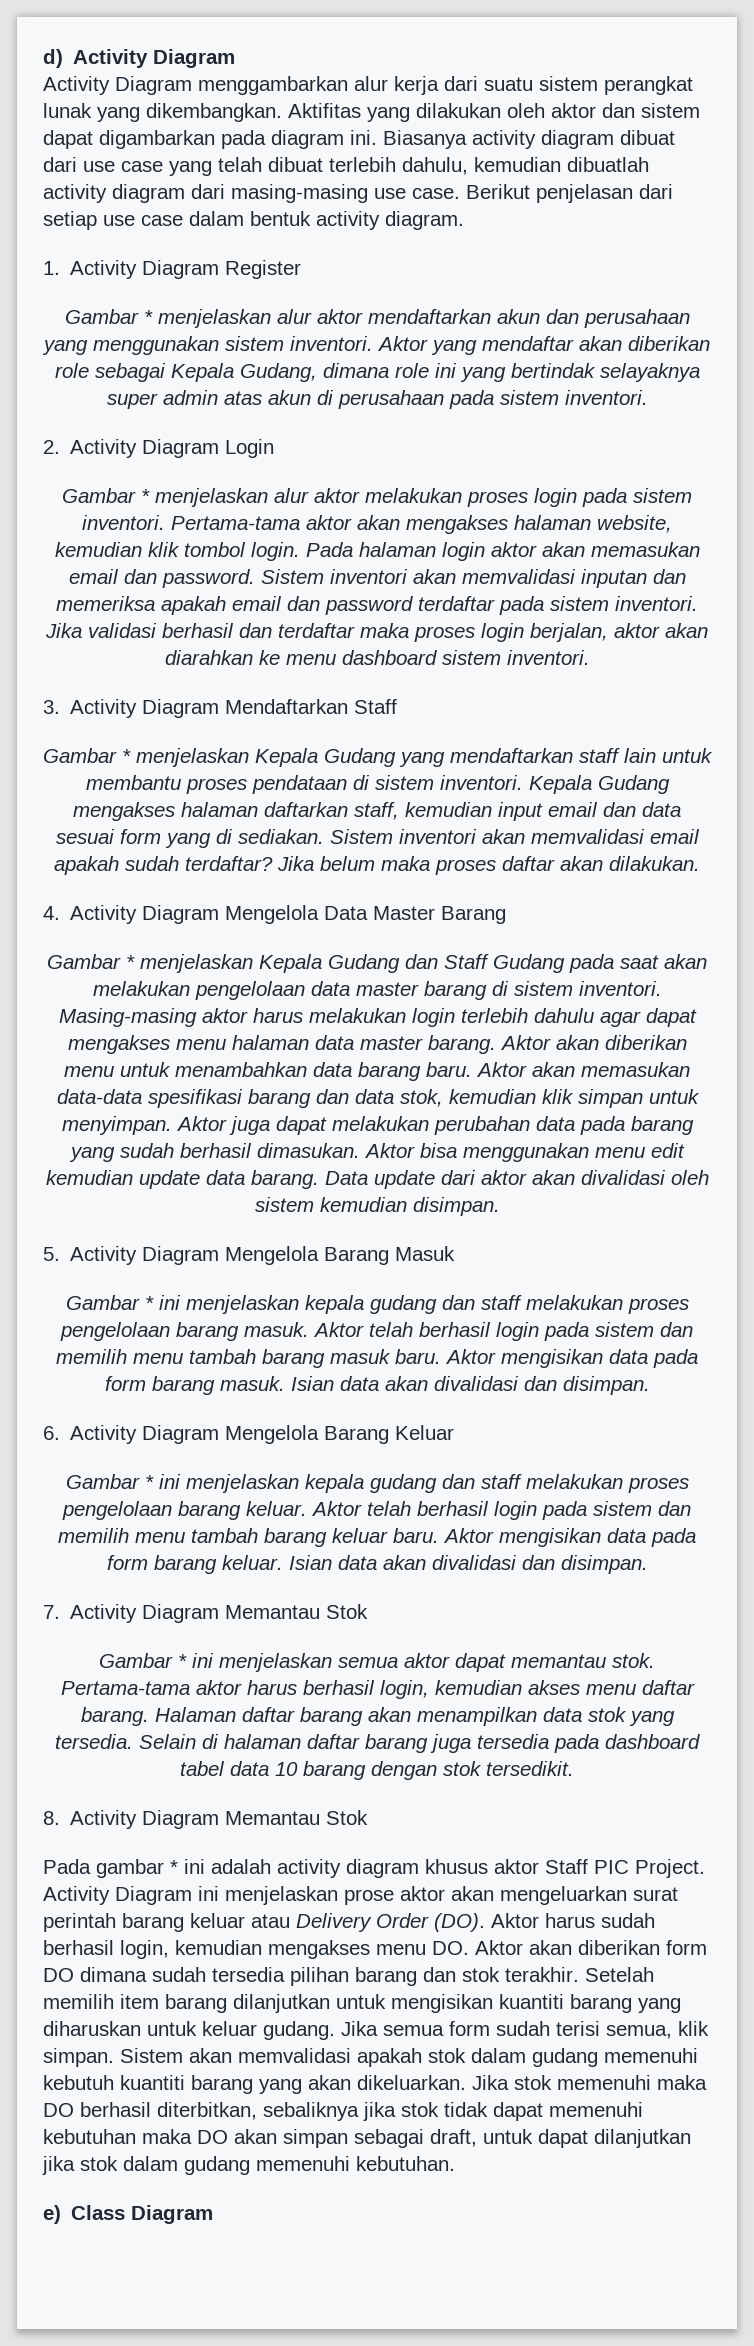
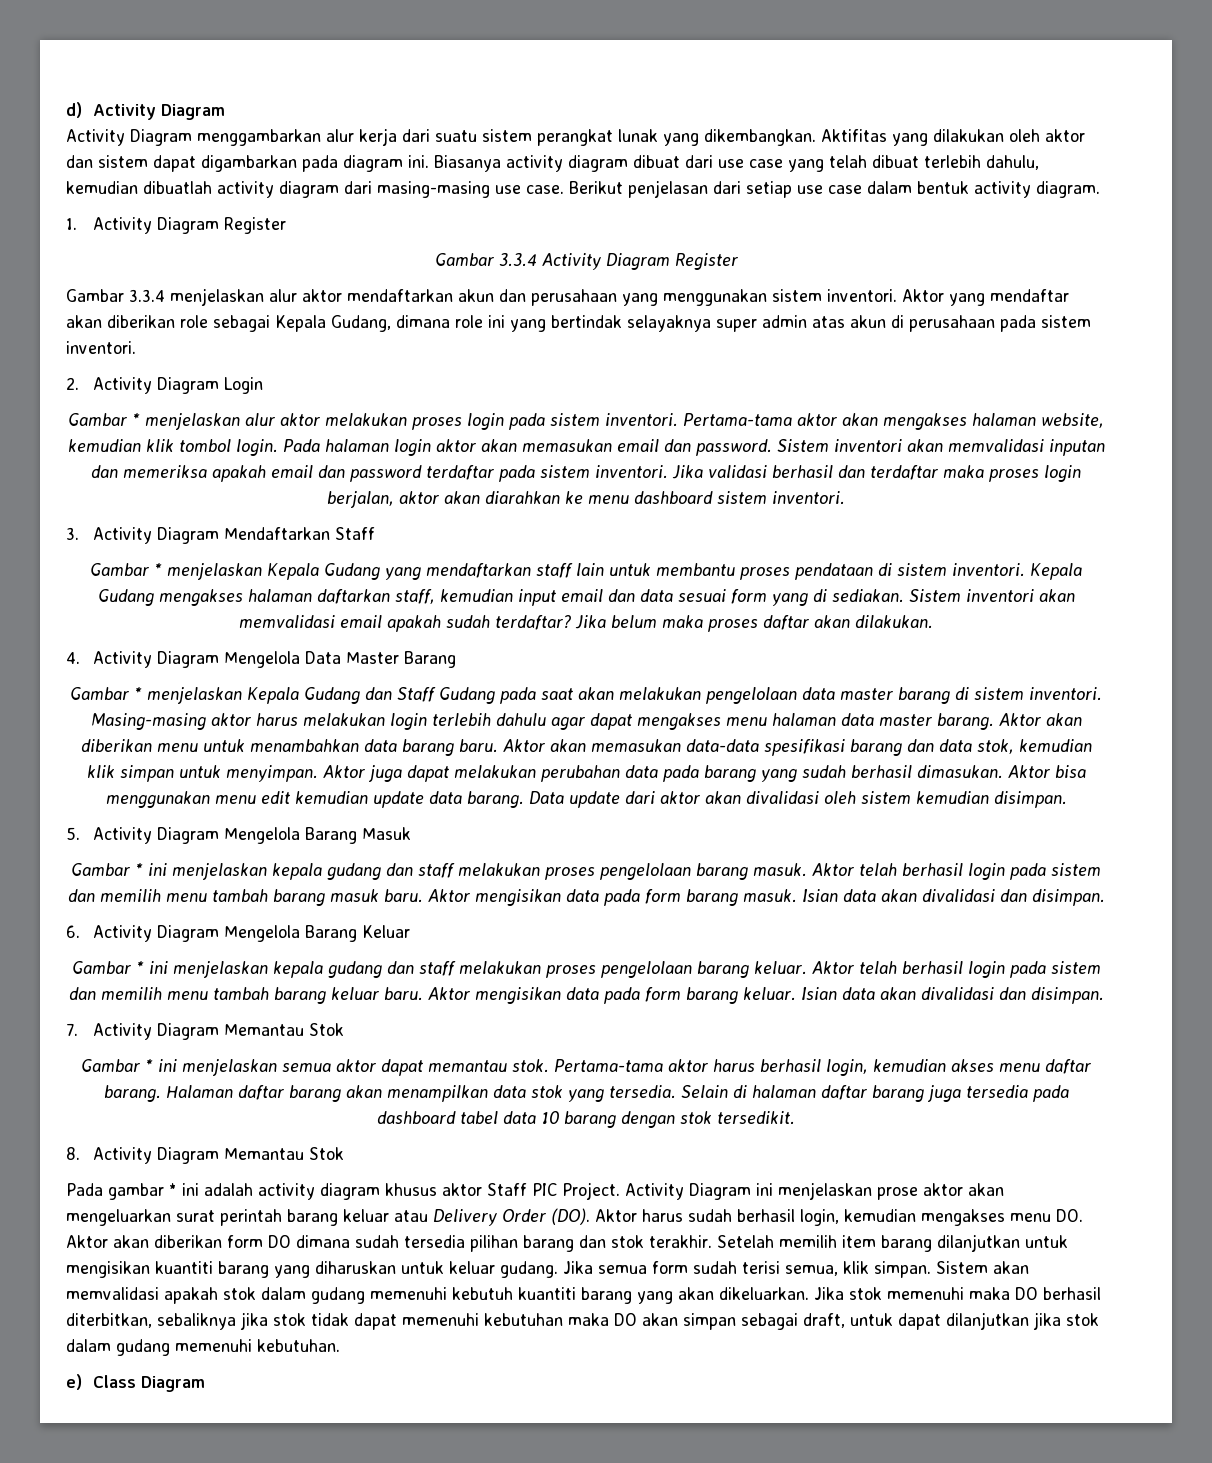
[143,310,153,324] * -> [498,253,738,270] [66,289,165,302] 3.3.4 Activity Diagram Register // Gambar 3.3.4

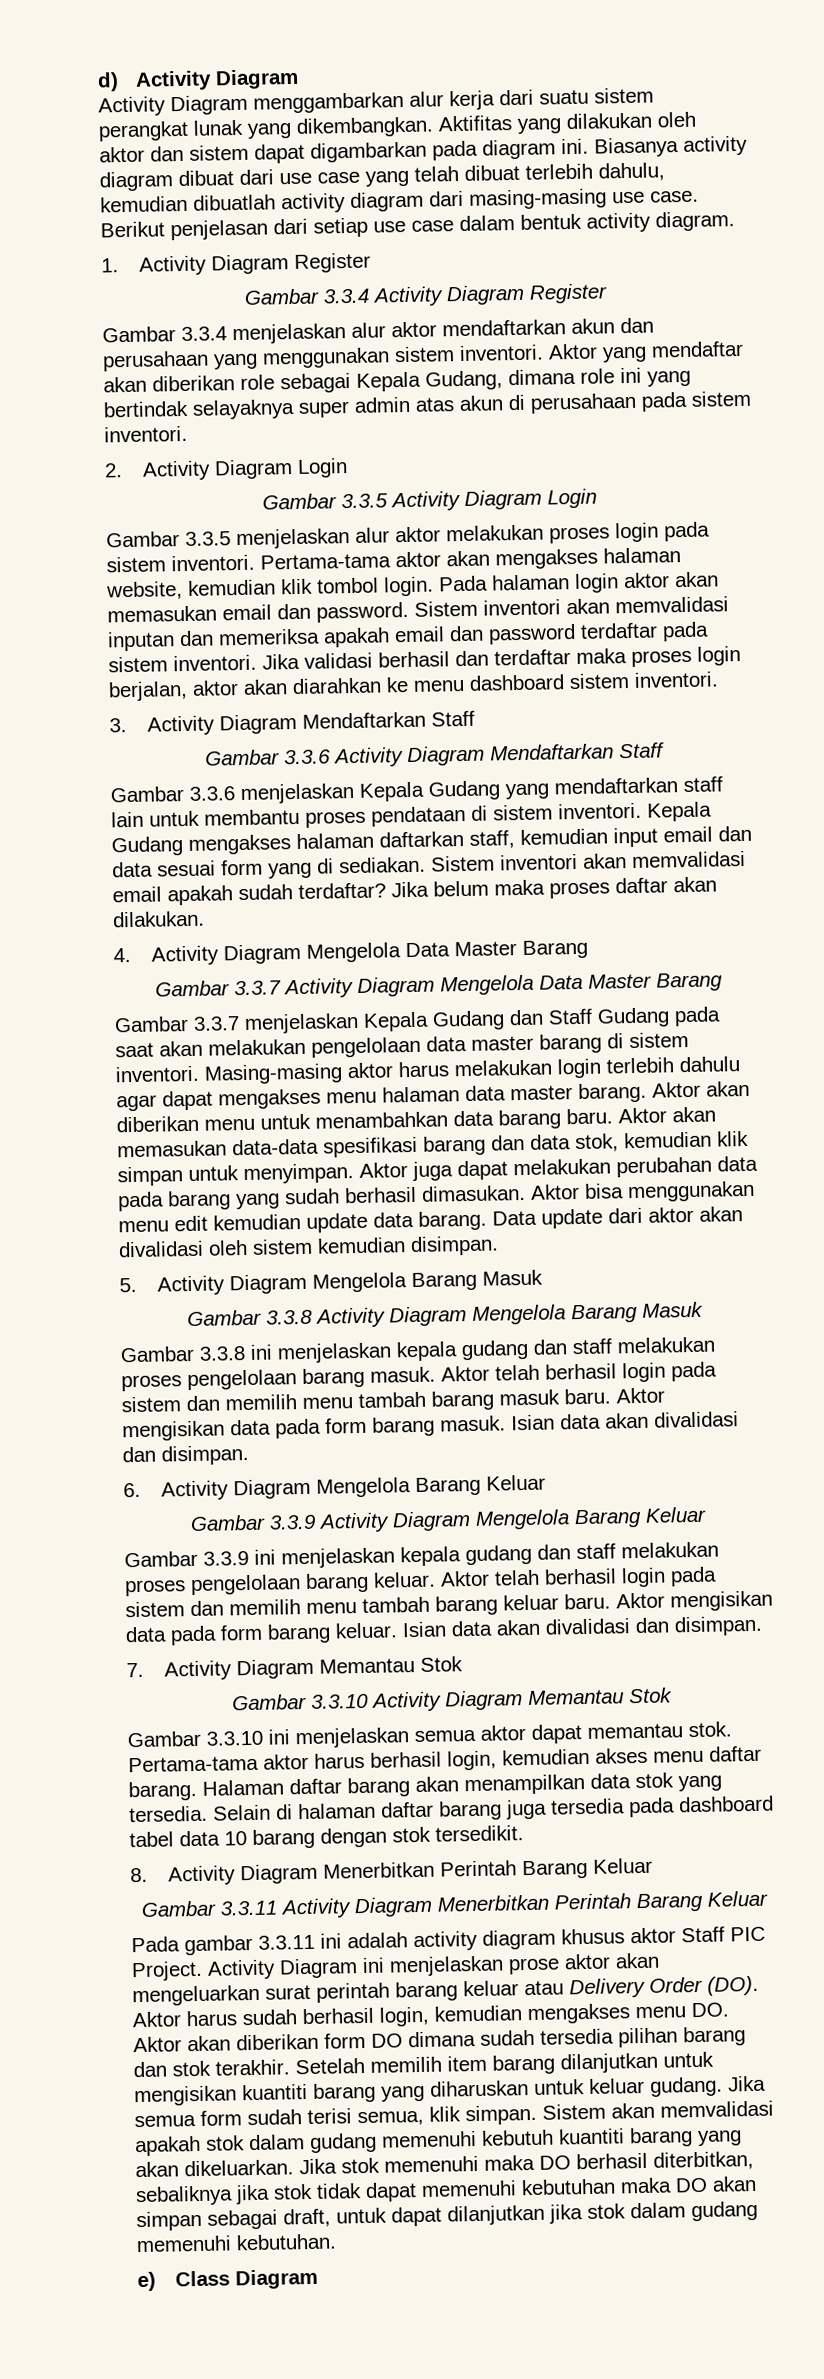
[132,413,140,426] * -> [340,488,597,512] [106,531,231,548] 3.3.5 Activity Diagram Login // Gambar 3.3.5
[154,563,162,576] * -> [284,742,665,768] [110,786,235,803] 3.3.6 Activity Diagram Mendaftarkan Staff // Gambar 3.3.6
[134,687,142,700] * -> [233,972,723,999] [114,1016,240,1033] 3.3.7 Activity Diagram Mengelola Data Master Barang // Gambar 3.3.7
[135,863,143,876] * -> [265,1301,704,1328] [120,1345,246,1363] 3.3.8 Activity Diagram Mengelola Barang Masuk // Gambar 3.3.8
[135,961,144,974] * -> [268,1506,707,1533] [124,1550,249,1568] 3.3.9 Activity Diagram Mengelola Barang Keluar // Gambar 3.3.9
[145,1059,153,1072] * -> [310,1687,673,1712] [127,1730,263,1748] 3.3.10 Activity Diagram Memantau Stok // Gambar 3.3.10
[224,1147,345,1160] Memantau Stok -> [323,1857,654,1880] [141,1890,768,1919] Menerbitkan Perintah Barang Keluar // Gambar 3.3.11 Activity Diagram Menerbitkan Perintah Barang Keluar
[169,1183,177,1196] * -> [258,1934,315,1950] 3.3.11

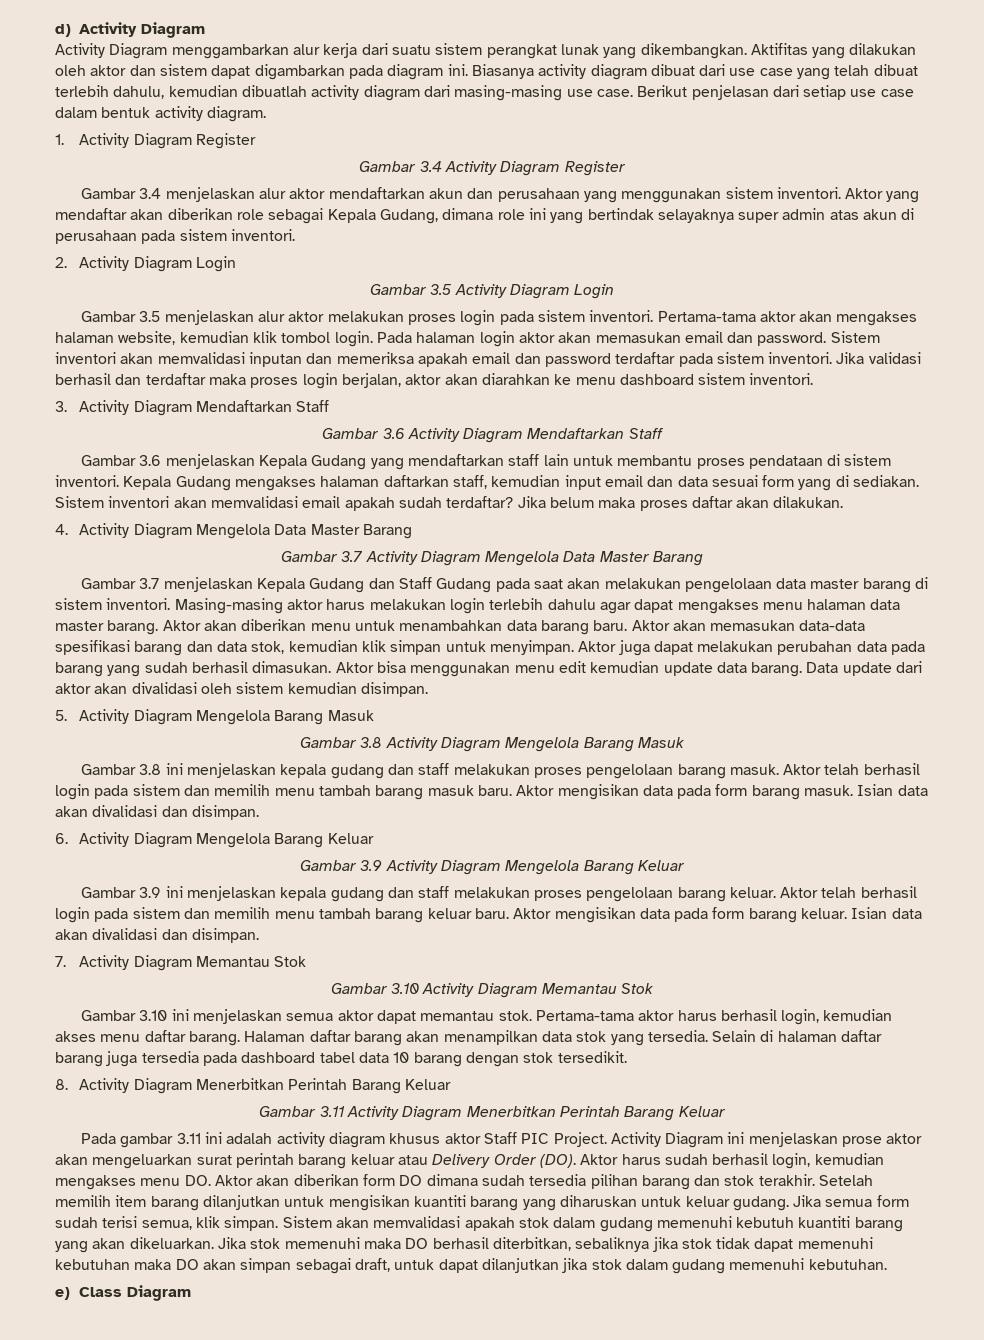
[323,283,608,307] [102,326,227,343] 3.3.4 Activity Diagram Register // Gambar 3.3.4 -> [419,161,626,176] [81,188,162,199] 3.4 Activity Diagram Register // Gambar 3.4
[340,488,597,512] [106,531,231,548] 3.3.5 Activity Diagram Login // Gambar 3.3.5 -> [430,284,615,299] [81,311,161,322] 3.5 Activity Diagram Login // Gambar 3.5
[284,742,665,768] [110,786,235,803] 3.3.6 Activity Diagram Mendaftarkan Staff // Gambar 3.3.6 -> [382,428,663,443] [81,455,162,466] 3.6 Activity Diagram Mendaftarkan Staff // Gambar 3.6
[233,972,723,999] [114,1016,240,1033] 3.3.7 Activity Diagram Mengelola Data Master Barang // Gambar 3.3.7 -> [341,551,704,566] [81,578,160,589] 3.7 Activity Diagram Mengelola Data Master Barang // Gambar 3.7
[265,1301,704,1328] [120,1345,246,1363] 3.3.8 Activity Diagram Mengelola Barang Masuk // Gambar 3.3.8 -> [360,737,684,752] [81,764,162,775] 3.8 Activity Diagram Mengelola Barang Masuk // Gambar 3.8
[268,1506,707,1533] [124,1550,249,1568] 3.3.9 Activity Diagram Mengelola Barang Keluar // Gambar 3.3.9 -> [360,860,685,875] [81,887,162,898] 3.9 Activity Diagram Mengelola Barang Keluar // Gambar 3.9
[310,1687,673,1712] [127,1730,263,1748] 3.3.10 Activity Diagram Memantau Stok // Gambar 3.3.10 -> [391,983,654,998] [81,1010,168,1021] 3.10 Activity Diagram Memantau Stok // Gambar 3.10
[220,1900,278,1916] 3.3.11 -> [319,1106,345,1117] 3.11
[258,1934,315,1950] 3.3.11 -> [176,1133,201,1144] 3.11

